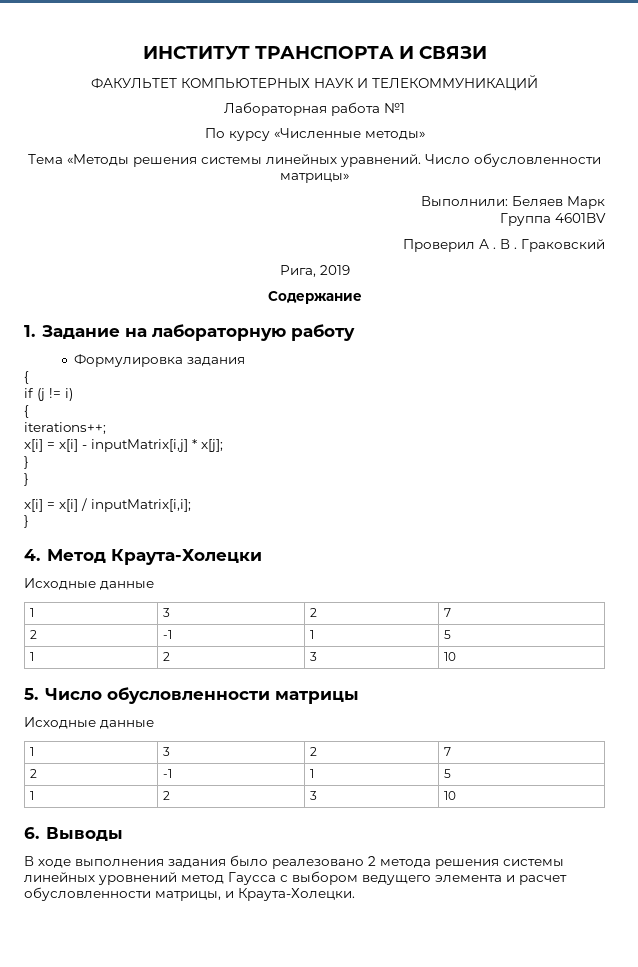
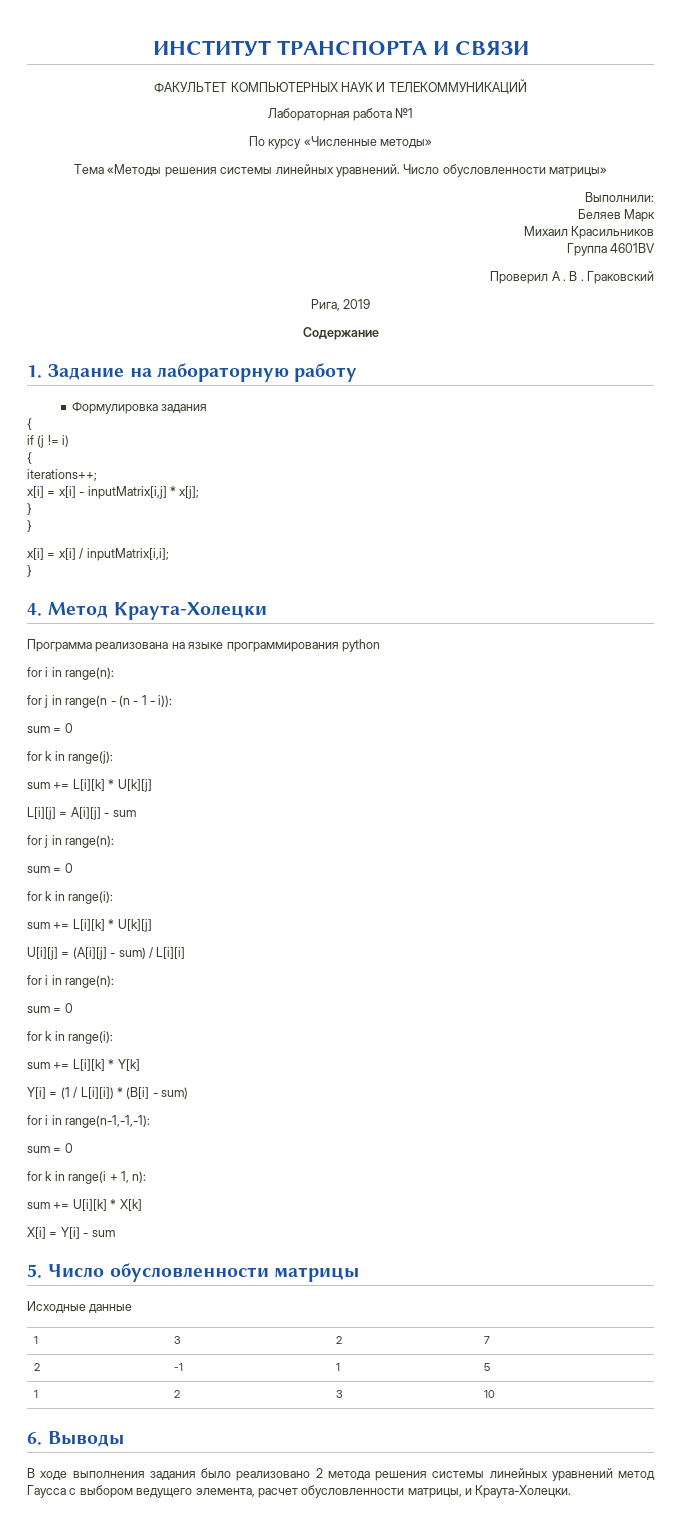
(508, 201) none -> (654, 197) //
(605, 202) none -> [523,226,654,239] // Михаил Красильников
[24,578,154,590] [30,608,35,617] [163,608,171,617] [310,608,318,617] [444,608,452,617] [30,630,38,639] [163,630,173,639] [310,630,315,639] [444,630,452,639] [30,652,35,661] [163,652,171,661] [310,652,318,661] [444,652,457,661] Исходные данные // 1 | 3 | 2 | 7 // 2 | -1 | 1 | 5 // 1 | 2 | 3 | 10 -> [27,639,380,652] [27,667,115,680] [27,695,173,708] [27,723,73,733] [27,751,114,764] [27,779,152,792] [27,807,136,820] [27,835,115,848] [27,863,73,873] [27,891,114,904] [27,919,152,932] [27,947,186,960] [27,975,115,988] [27,1003,73,1013] [27,1031,114,1044] [27,1059,140,1071] [27,1087,188,1099] [27,1115,151,1128] [27,1143,73,1153] [27,1171,147,1184] [27,1199,142,1211] [27,1227,115,1239] Программа реализована на языке программирования python // for i in range(n): // for j in range(n - (n - 1 - i)): // sum = 0 // for k in range(j): // sum += L[i][k] * U[k][j] // L[i][j] = A[i][j] - sum // for j in range(n): // sum = 0 // for k in range(i): // sum += L[i][k] * U[k][j] // U[i][j] = (A[i][j] - sum) / L[i][i] // for i in range(n): // sum = 0 // for k in range(i): // sum += L[i][k] * Y[k] // Y[i] = (1 / L[i][i]) * (B[i] - sum) // for i in range(n-1,-1,-1): // sum = 0 // for k in range(i + 1, n): // sum += U[i][k] * X[k] // X[i] = Y[i] - sum
[272,859,364,869] реалезовано -> [236,1471,311,1481] реализовано
[98,872,177,885] уровнений -> [551,1468,613,1481] уравнений
[435,875,515,882] элемента и -> [195,1488,255,1497] элемента,

